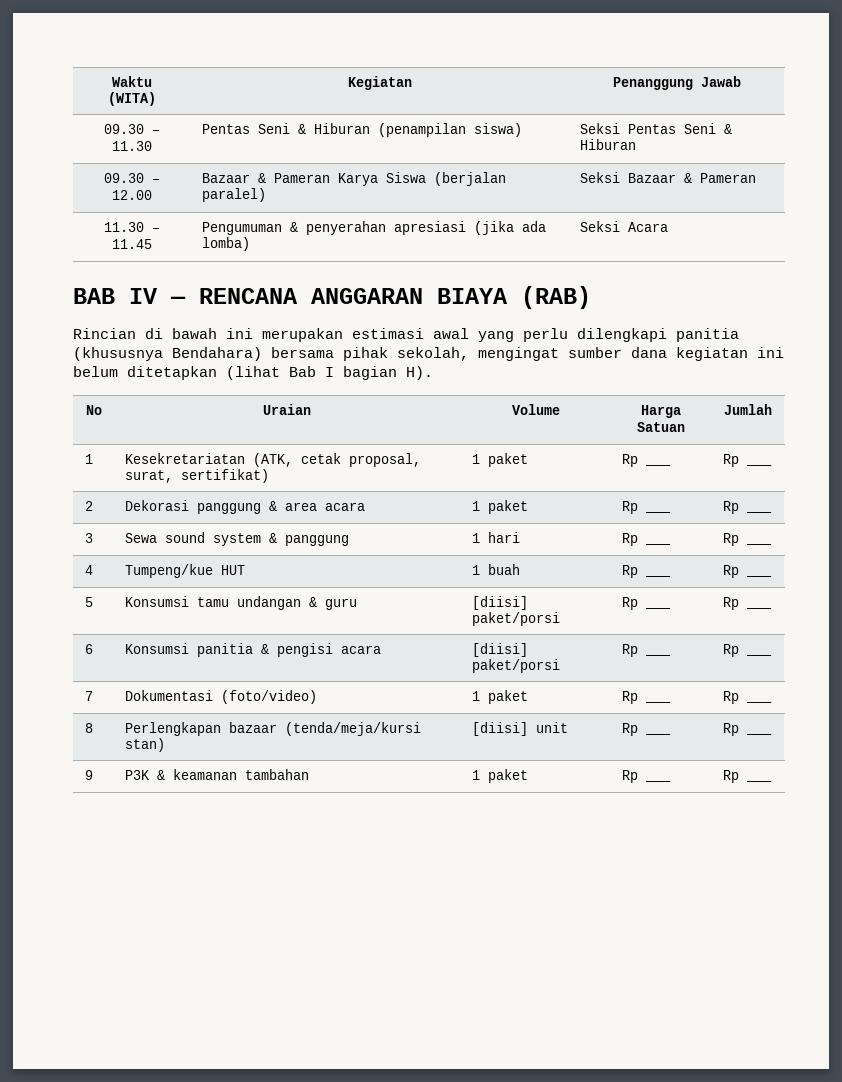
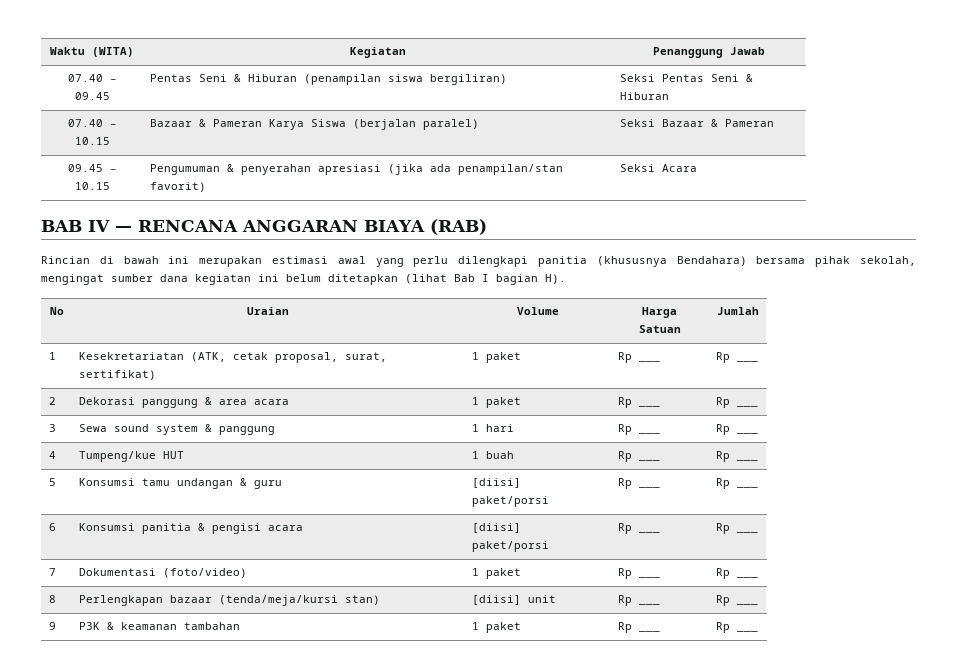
[104,124,160,134] [112,141,152,151] 09.30 – 11.30 -> [67,74,117,82] [74,92,110,100] 07.40 – 09.45
[473,123,522,137] siswa) -> [387,74,507,85] siswa bergiliran)
[104,173,160,183] [112,190,152,200] 09.30 – 12.00 -> [67,119,117,127] [74,137,110,145] 07.40 – 10.15
[104,222,160,232] [112,239,152,249] 11.30 – 11.45 -> [67,164,117,172] [74,182,110,190] 09.45 – 10.15
[201,237,250,251] lomba) -> [457,164,563,175] [149,182,206,192] penampilan/stan favorit)

